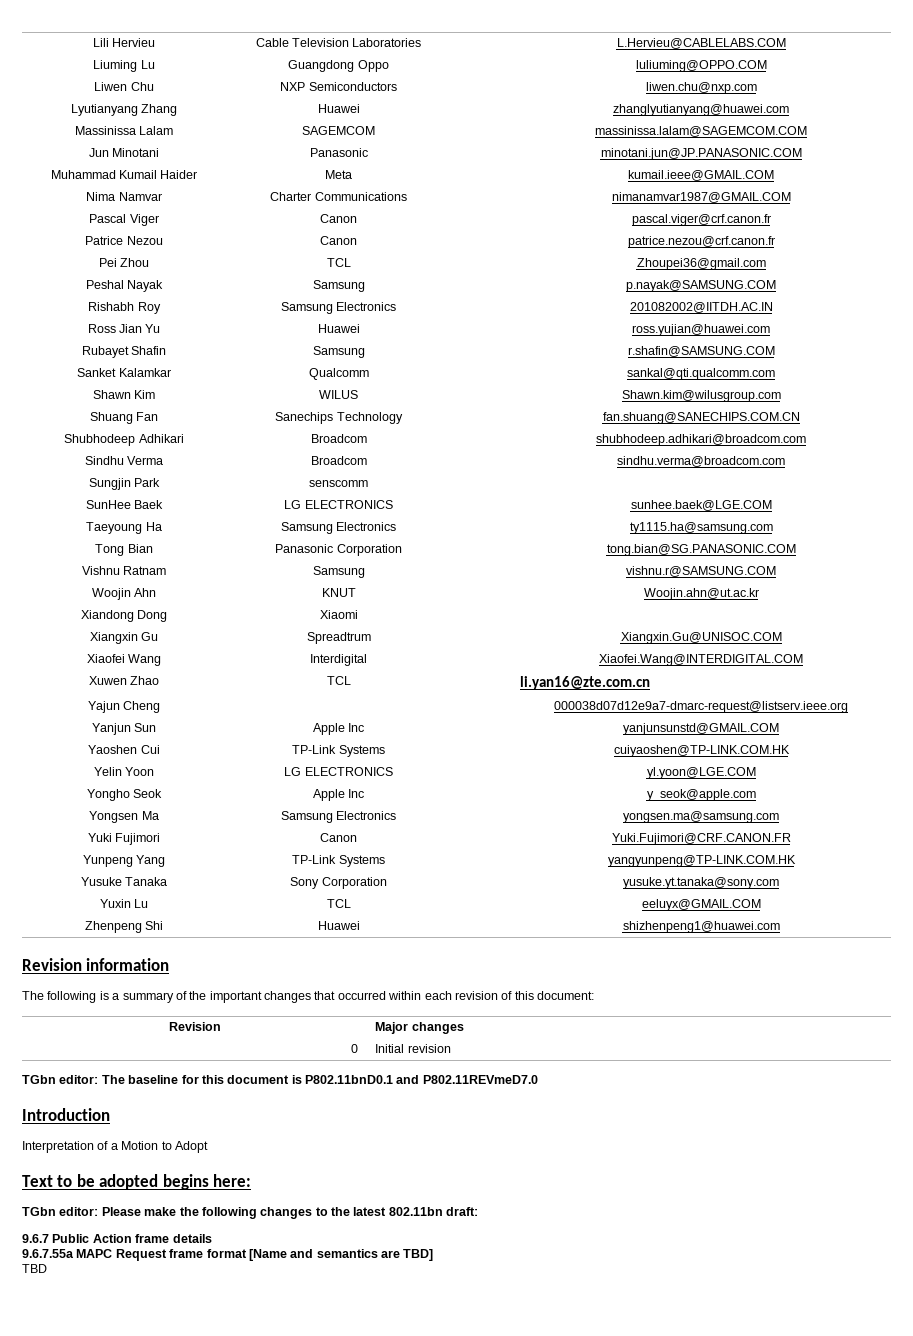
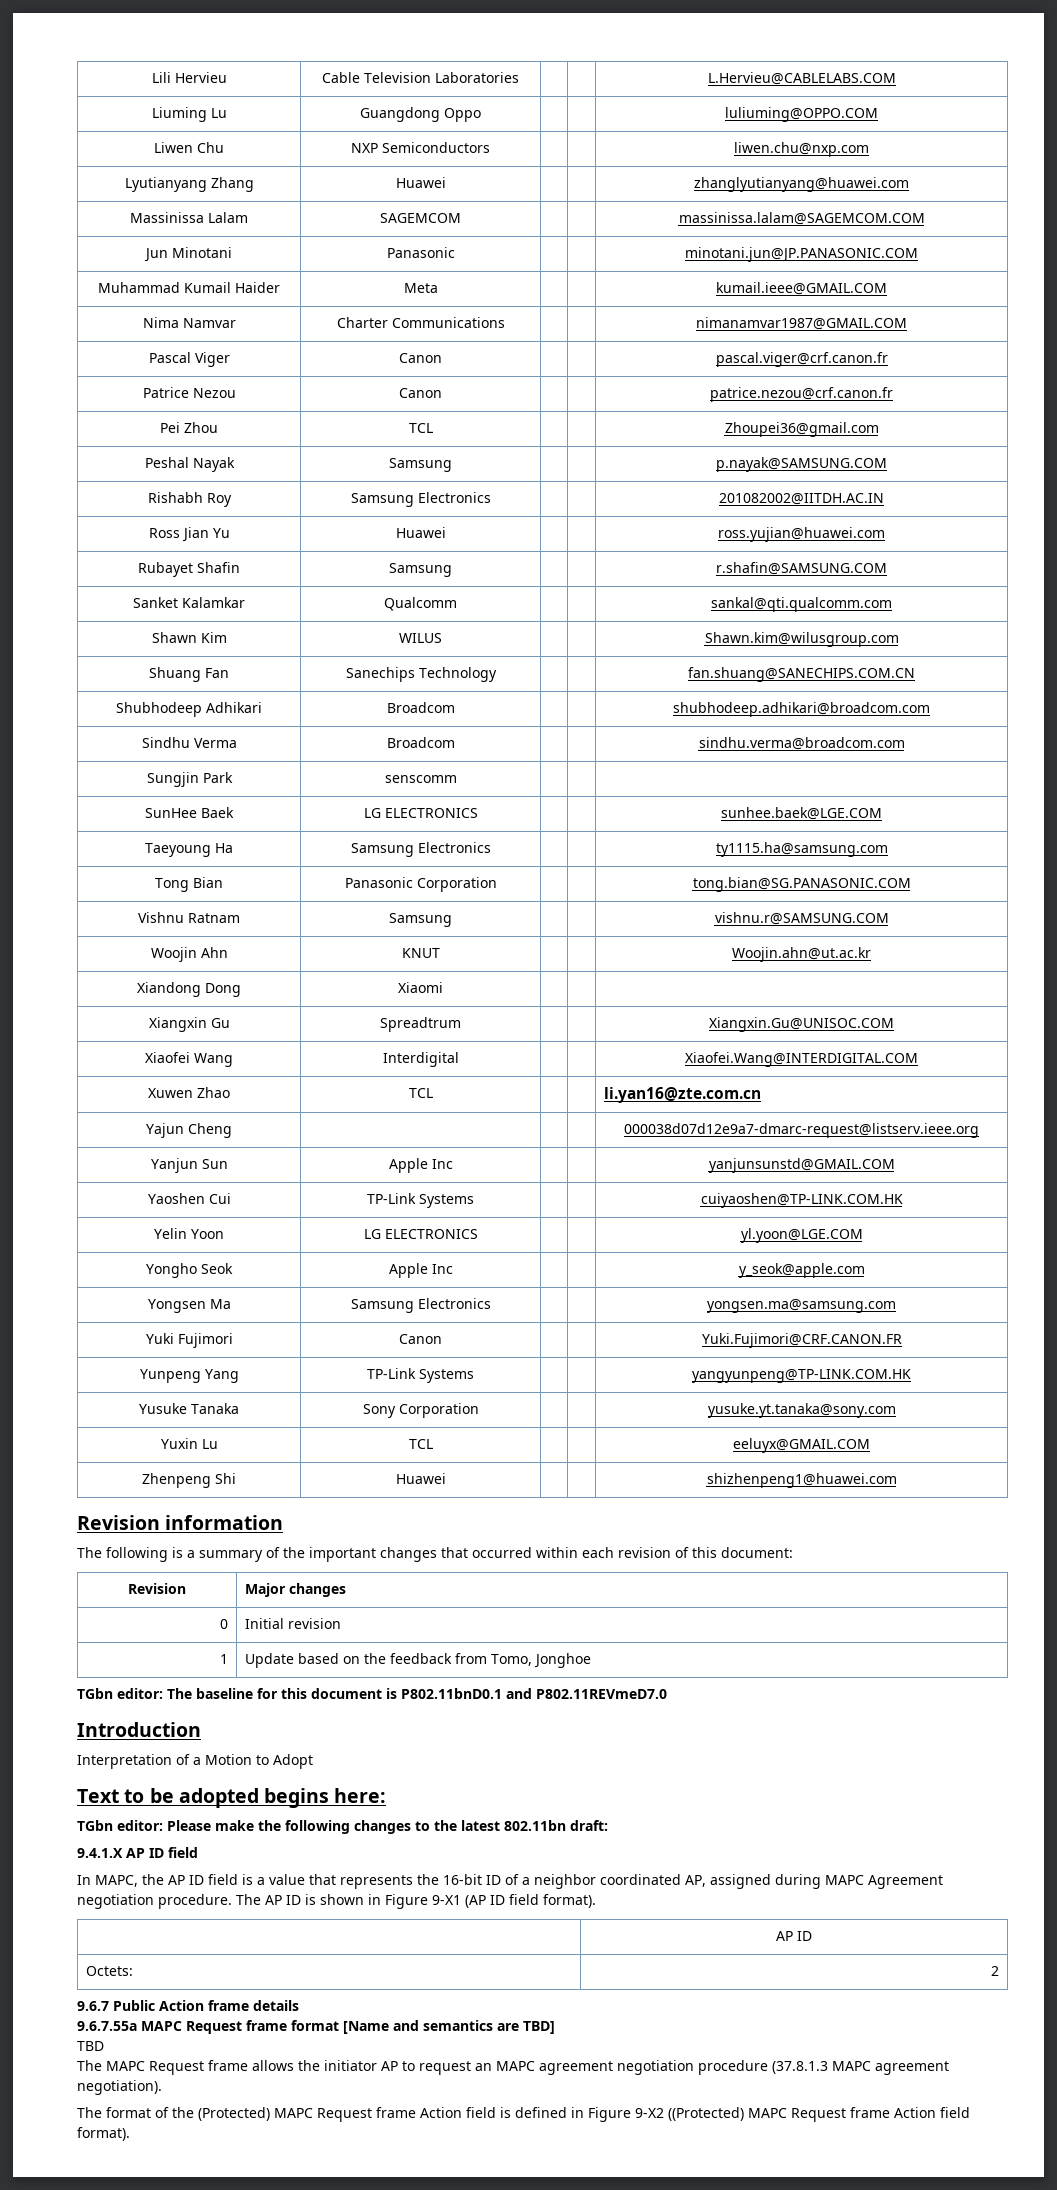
(451, 1048) none -> [220,1654,229,1664] [244,1653,591,1668] // 1 | Update based on the feedback from Tomo, Jonghoe
(479, 1211) none -> [77,1847,198,1858] [77,1874,943,1889] [77,1894,596,1909] [776,1931,812,1941] [85,1966,133,1976] [991,1966,1000,1976] // 9.4.1.X AP ID field // In MAPC, the AP ID field is a value that represents the 16-bit ID of a neighbor coordinated AP, assigned during MAPC Agreement negotiation procedure. The AP ID is shown in Figure 9-X1 (AP ID field format). // | AP ID // Octets: | 2
(47, 1268) none -> [77,2060,949,2075] [77,2080,162,2095] [77,2107,970,2122] [77,2127,130,2141] // The MAPC Request frame allows the initiator AP to request an MAPC agreement negotiation procedure (37.8.1.3 MAPC agreement negotiation). // The format of the (Protected) MAPC Request frame Action field is defined in Figure 9-X2 ((Protected) MAPC Request frame Action field format).

